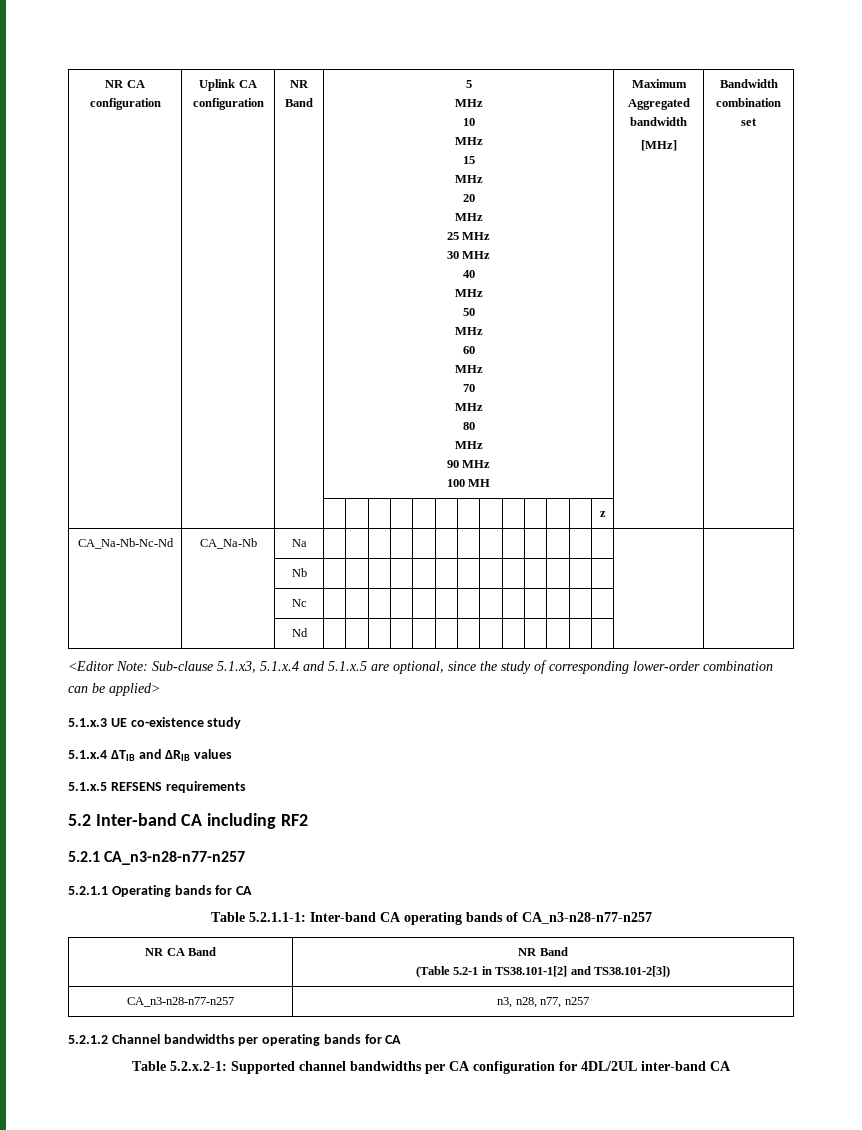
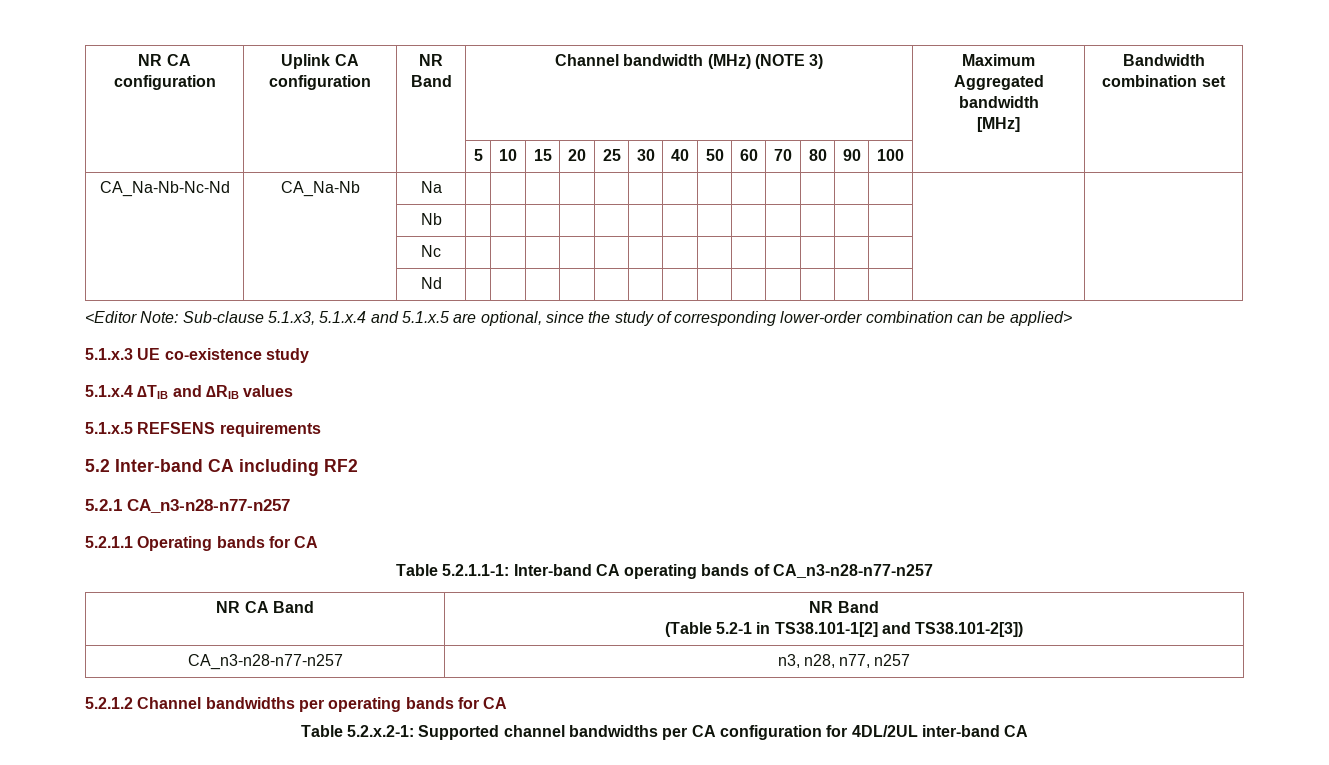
[465,80,472,88] [454,99,483,107] [462,118,475,126] [454,137,483,145] [462,156,475,164] [454,175,483,183] [462,194,475,202] [454,213,483,221] [446,232,491,240] [446,251,491,259] [462,270,475,278] [454,289,483,297] [462,308,475,316] [454,327,483,335] [462,346,475,354] [454,365,483,373] [462,384,475,392] [454,403,483,411] [462,422,475,430] [454,441,483,449] [446,460,491,468] [446,479,491,487] 5 // MHz // 10 // MHz // 15 // MHz // 20 // MHz // 25 MHz // 30 MHz // 40 // MHz // 50 // MHz // 60 // MHz // 70 // MHz // 80 // MHz // 90 MHz // 100 MH -> [554,54,824,69] Channel bandwidth (MHz) (NOTE 3)
[599,511,606,517] | | | | | | | | | | | | z -> [473,149,483,161] [499,149,517,161] [533,149,552,161] [568,149,586,161] [602,149,621,161] [636,149,655,161] [671,149,689,161] [705,149,724,161] [739,149,758,161] [774,149,792,161] [808,149,827,161] [842,149,861,161] [877,149,904,161] 5 | 10 | 15 | 20 | 25 | 30 | 40 | 50 | 60 | 70 | 80 | 90 | 100

